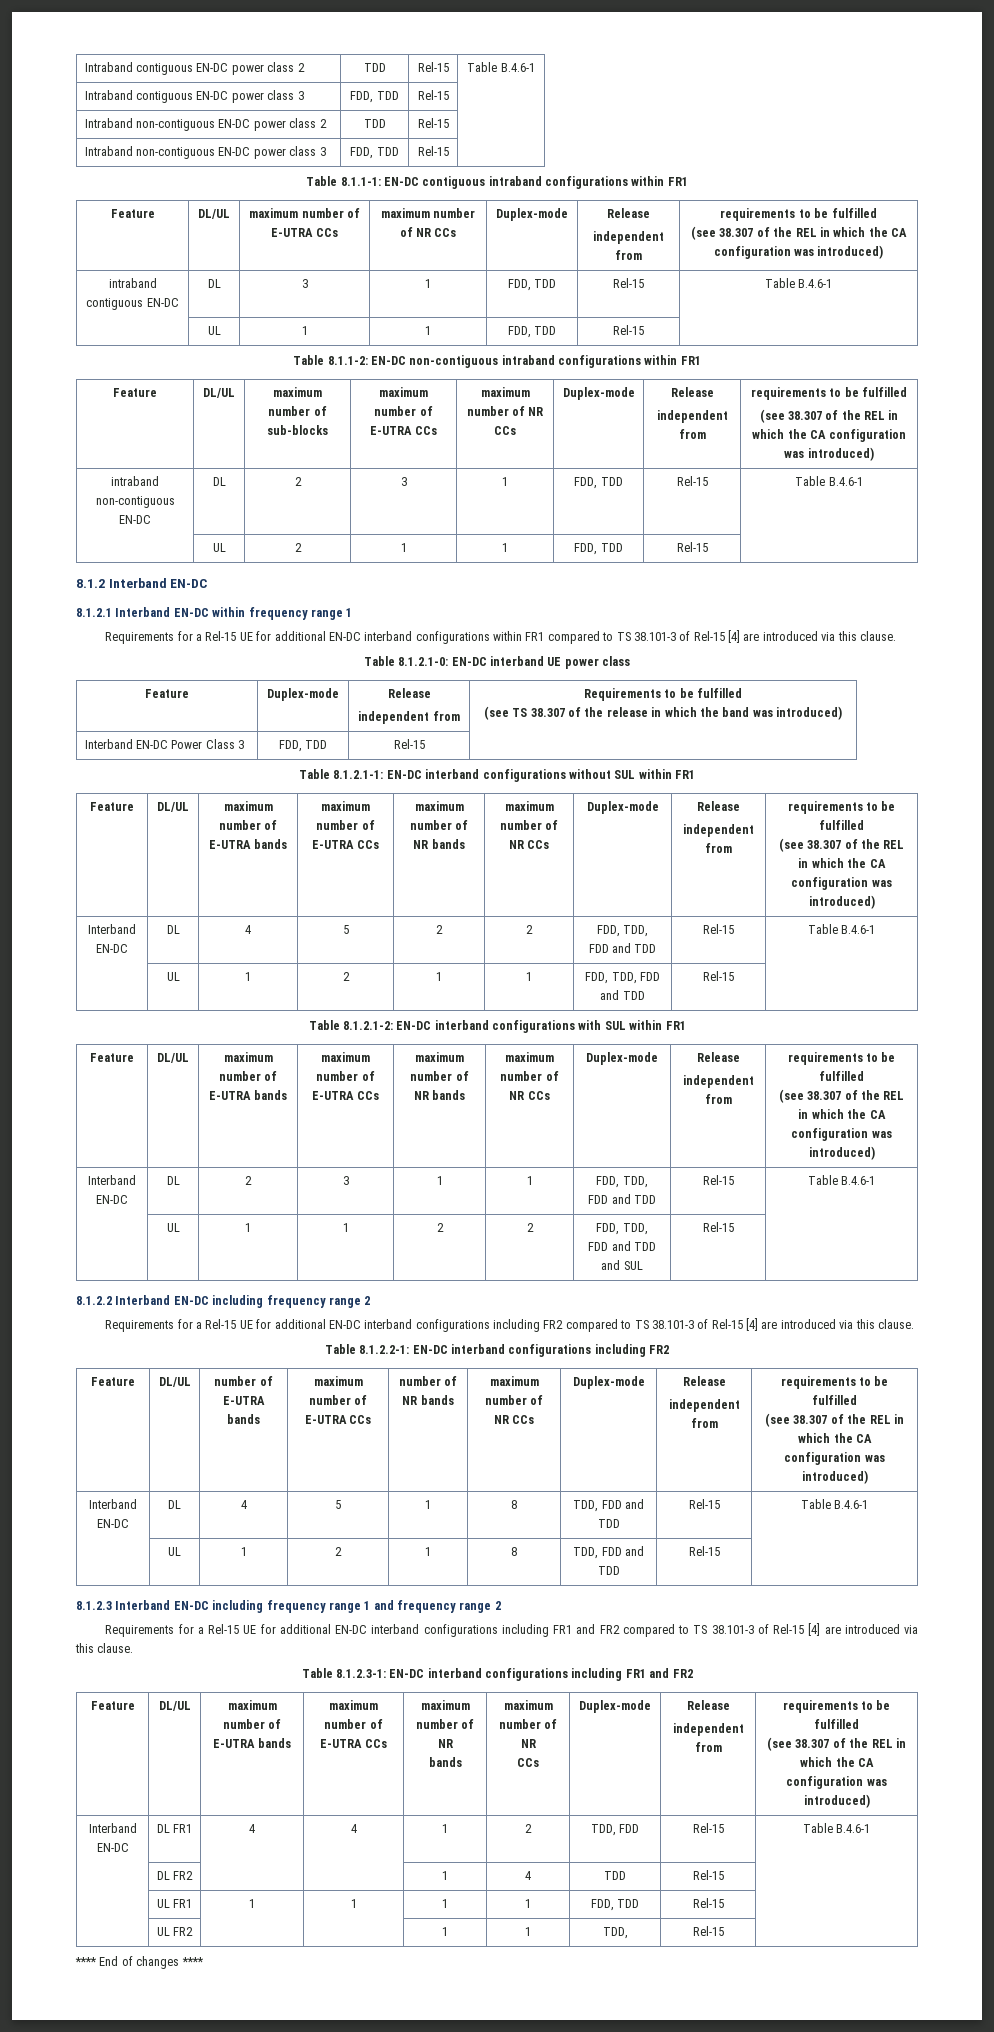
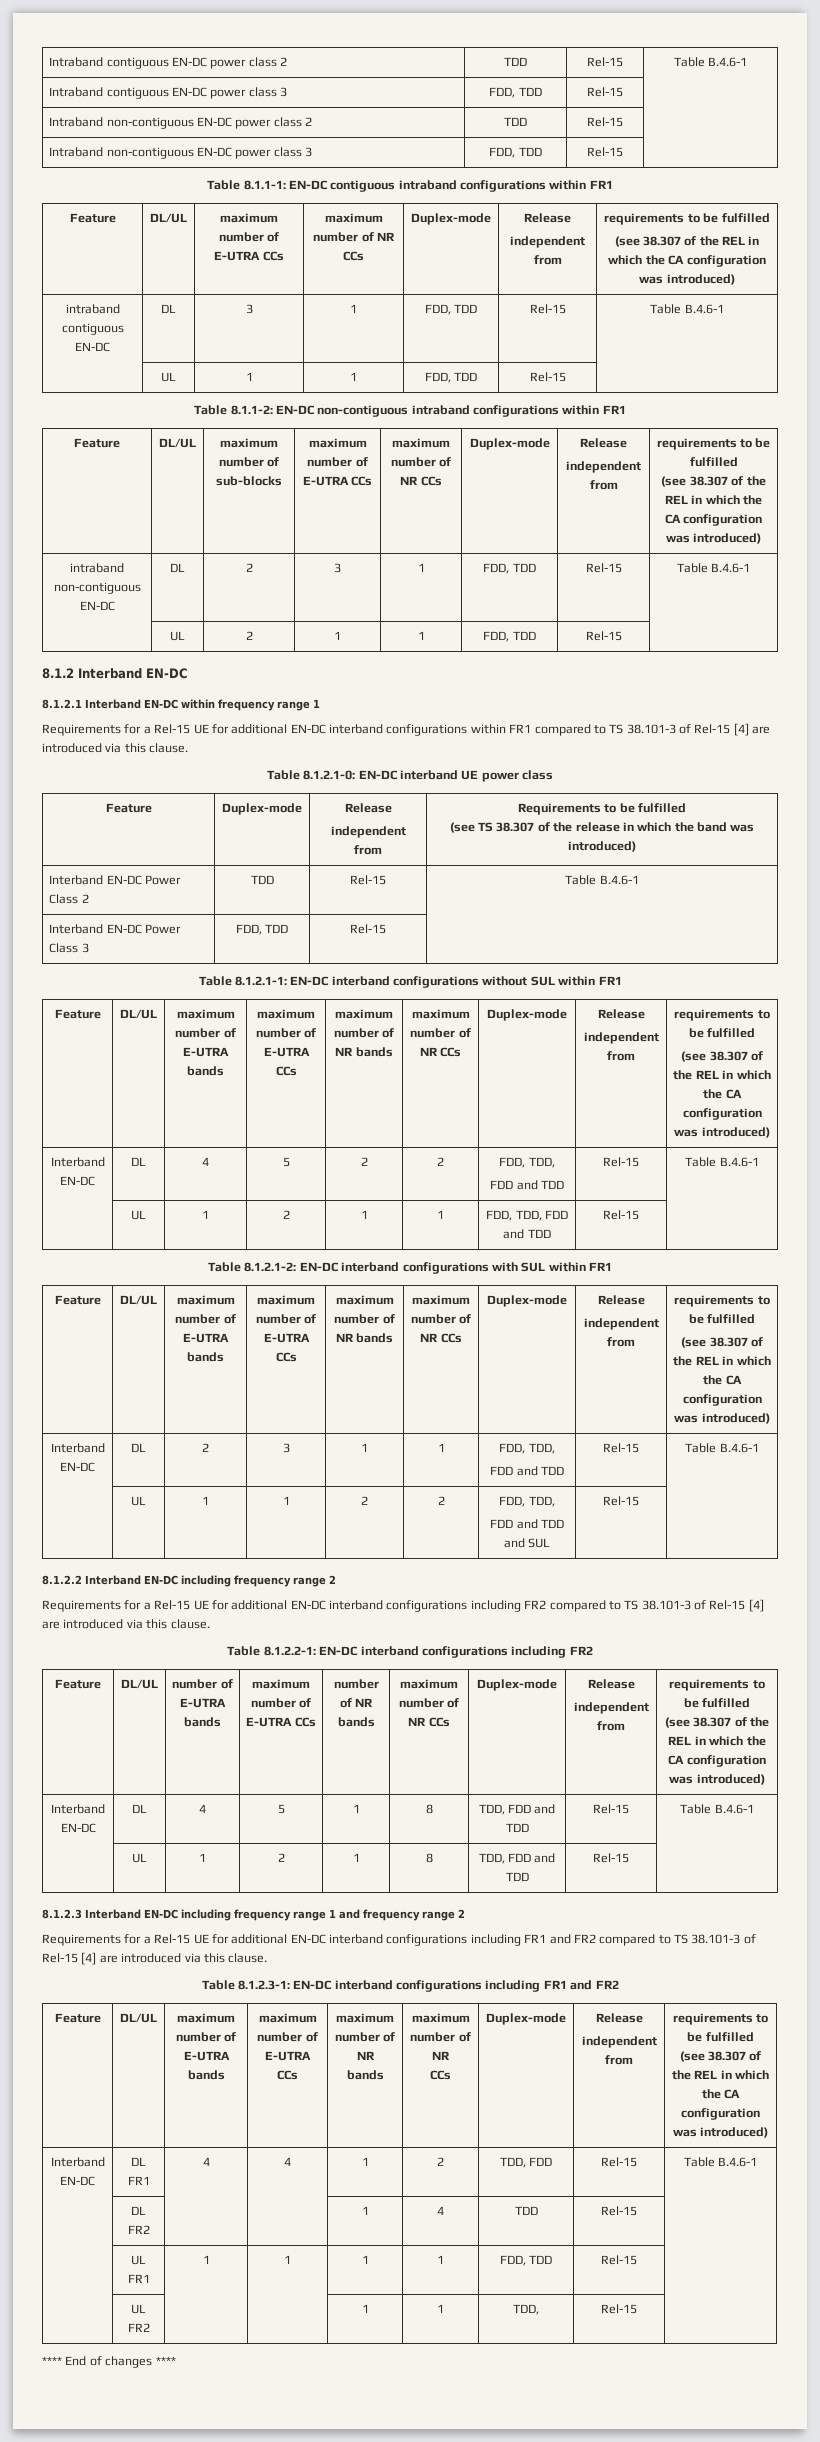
(843, 713) none -> [49,875,181,885] [49,894,89,904] [250,875,274,884] [350,875,386,885] [565,875,639,885] // Interband EN-DC Power Class 2 | TDD | Rel-15 | Table B.4.6-1

